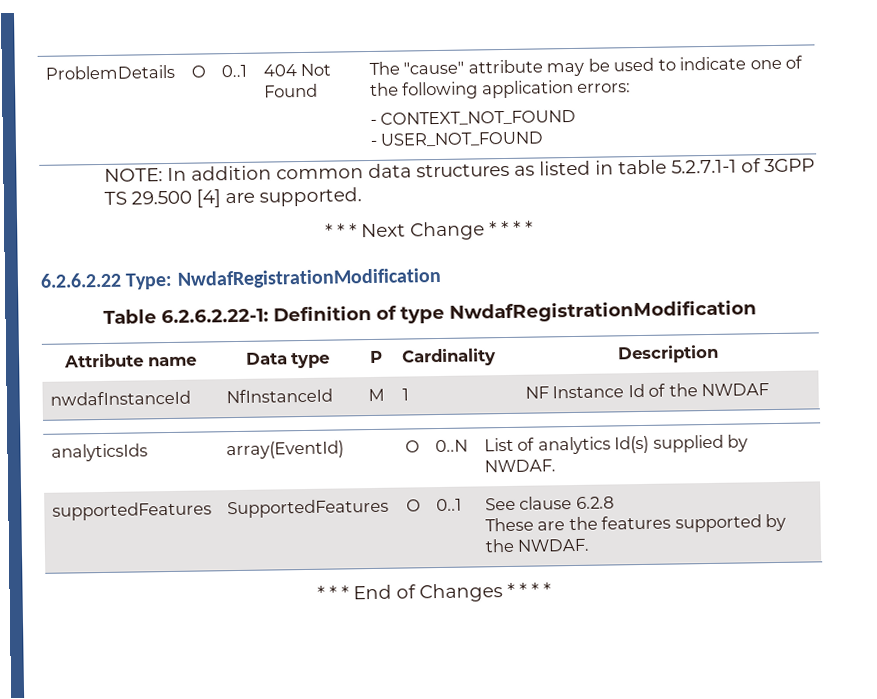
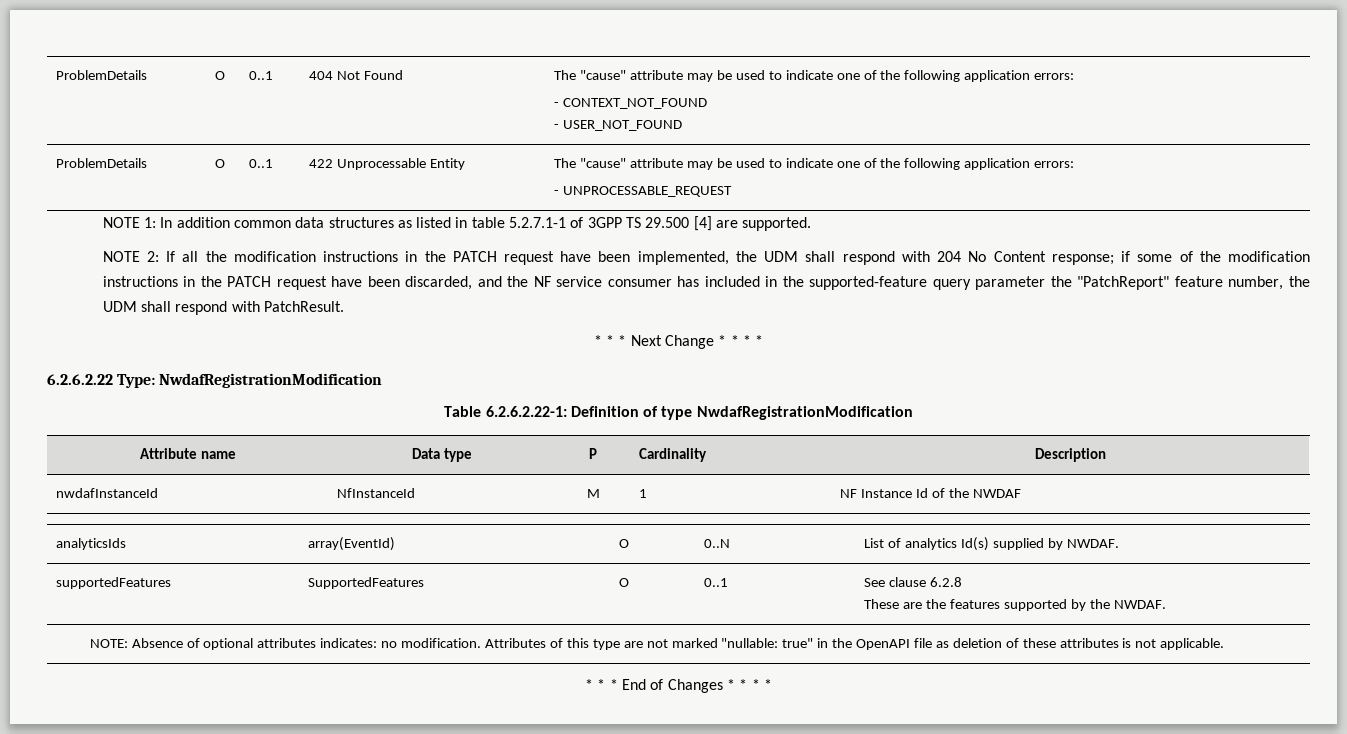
[103,168,163,182] // NOTE: -> [56,158,148,168] [215,159,225,168] [249,159,274,168] [309,158,466,170] [554,158,1075,170] [554,186,733,197] [102,217,156,228] // ProblemDetails | O | 0..1 | 422 Unprocessable Entity | The "cause" attribute may be used to indicate one of the following application errors: // - UNPROCESSABLE_REQUEST // NOTE 1:
(362, 197) none -> [102,251,1311,265] [102,276,1310,290] [102,301,344,315] // NOTE 2: If all the modification instructions in the PATCH request have been implemented, the UDM shall respond with 204 No Content response; if some of the modification instructions in the PATCH request have been discarded, and the NF service consumer has included in the supported-feature query parameter the "PatchReport" feature number, the UDM shall respond with PatchResult.
(591, 545) none -> [89,638,1225,650] // NOTE: Absence of optional attributes indicates: no modification. Attributes of this type are not marked "nullable: true" in the OpenAPI file as deletion of these attributes is not applicable.

